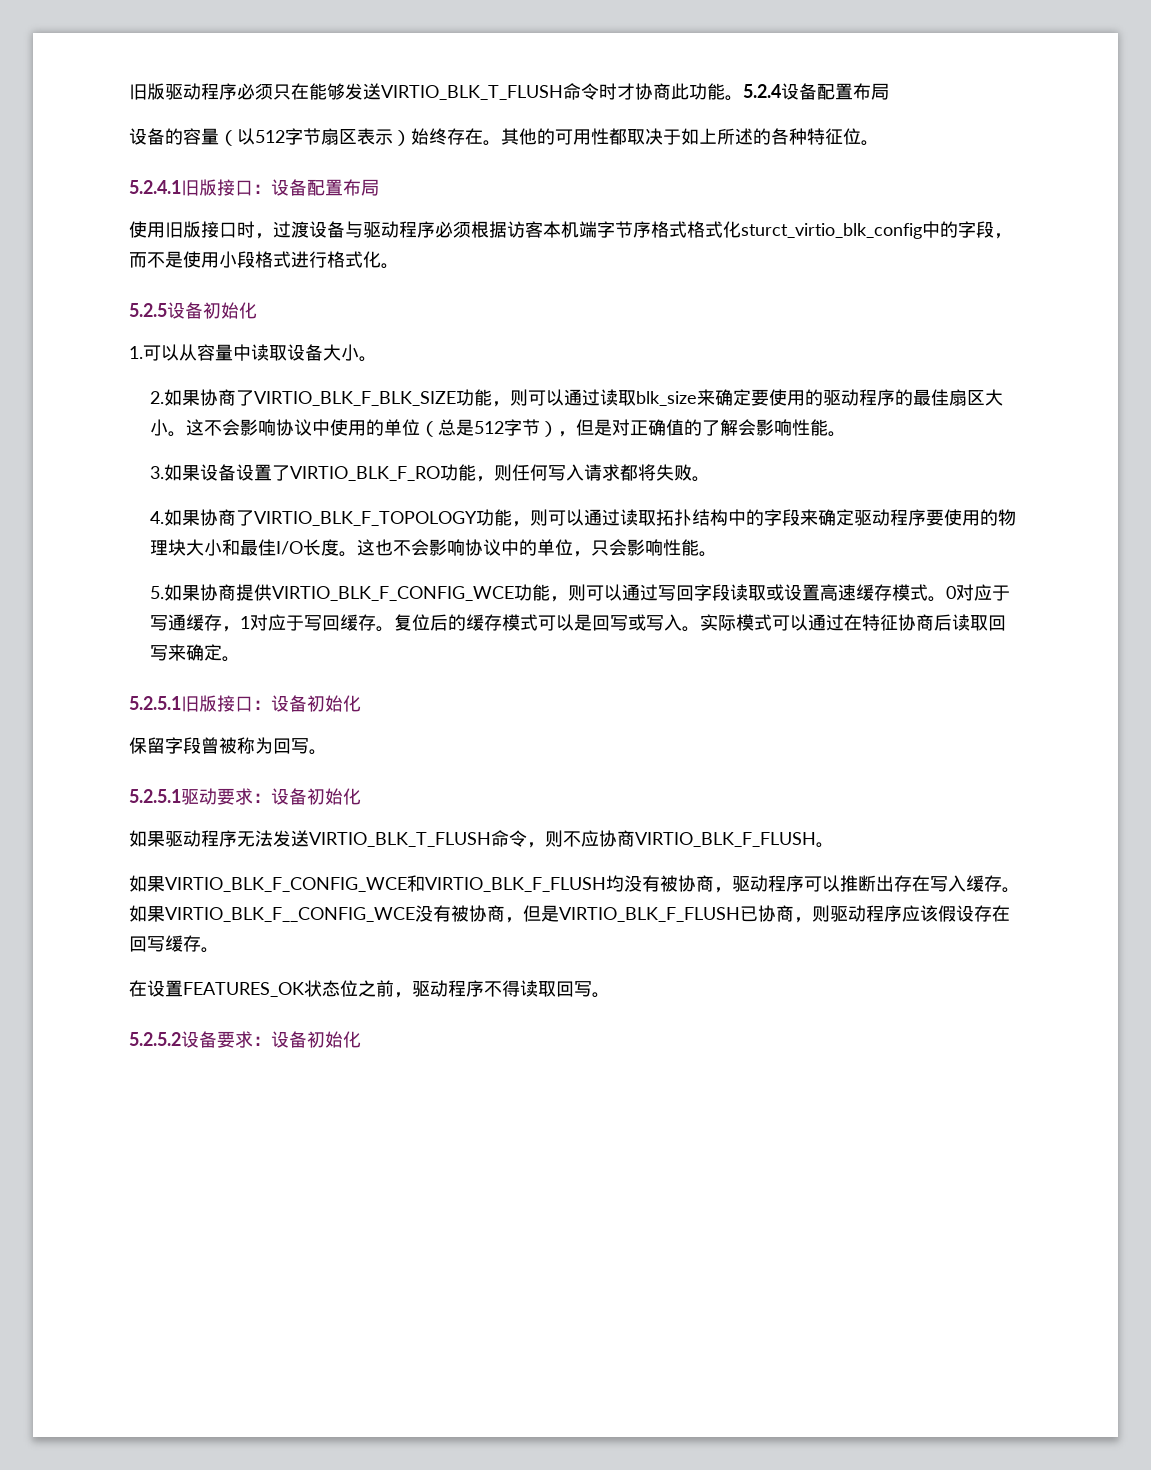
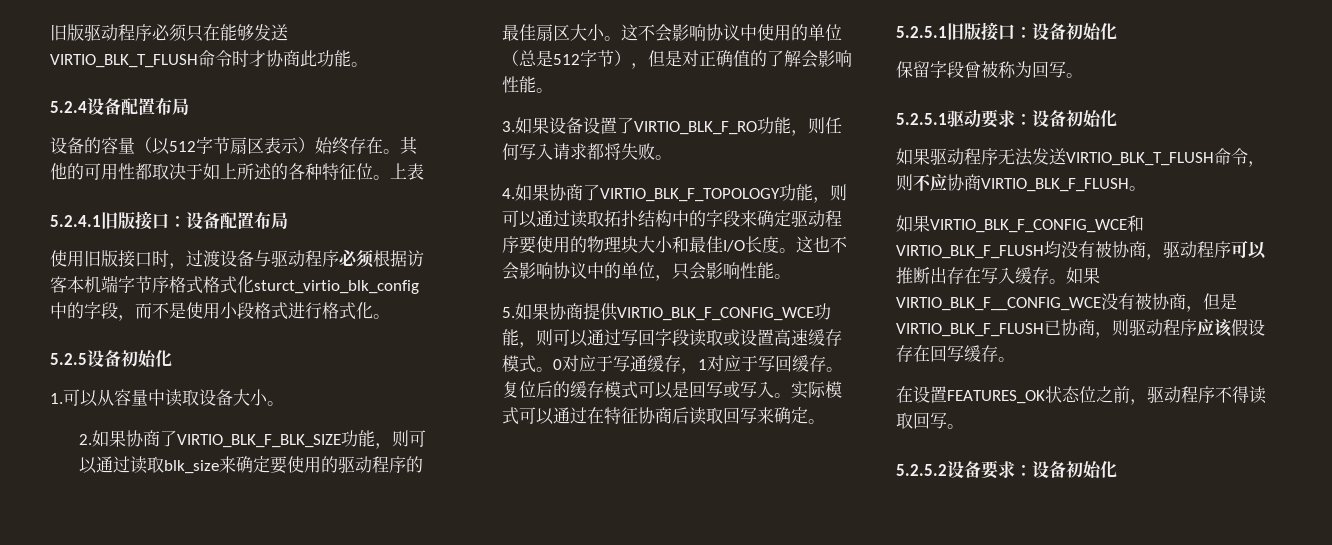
(743, 98) none -> (368, 64) //
(879, 143) none -> [390,163,424,180] 上表

